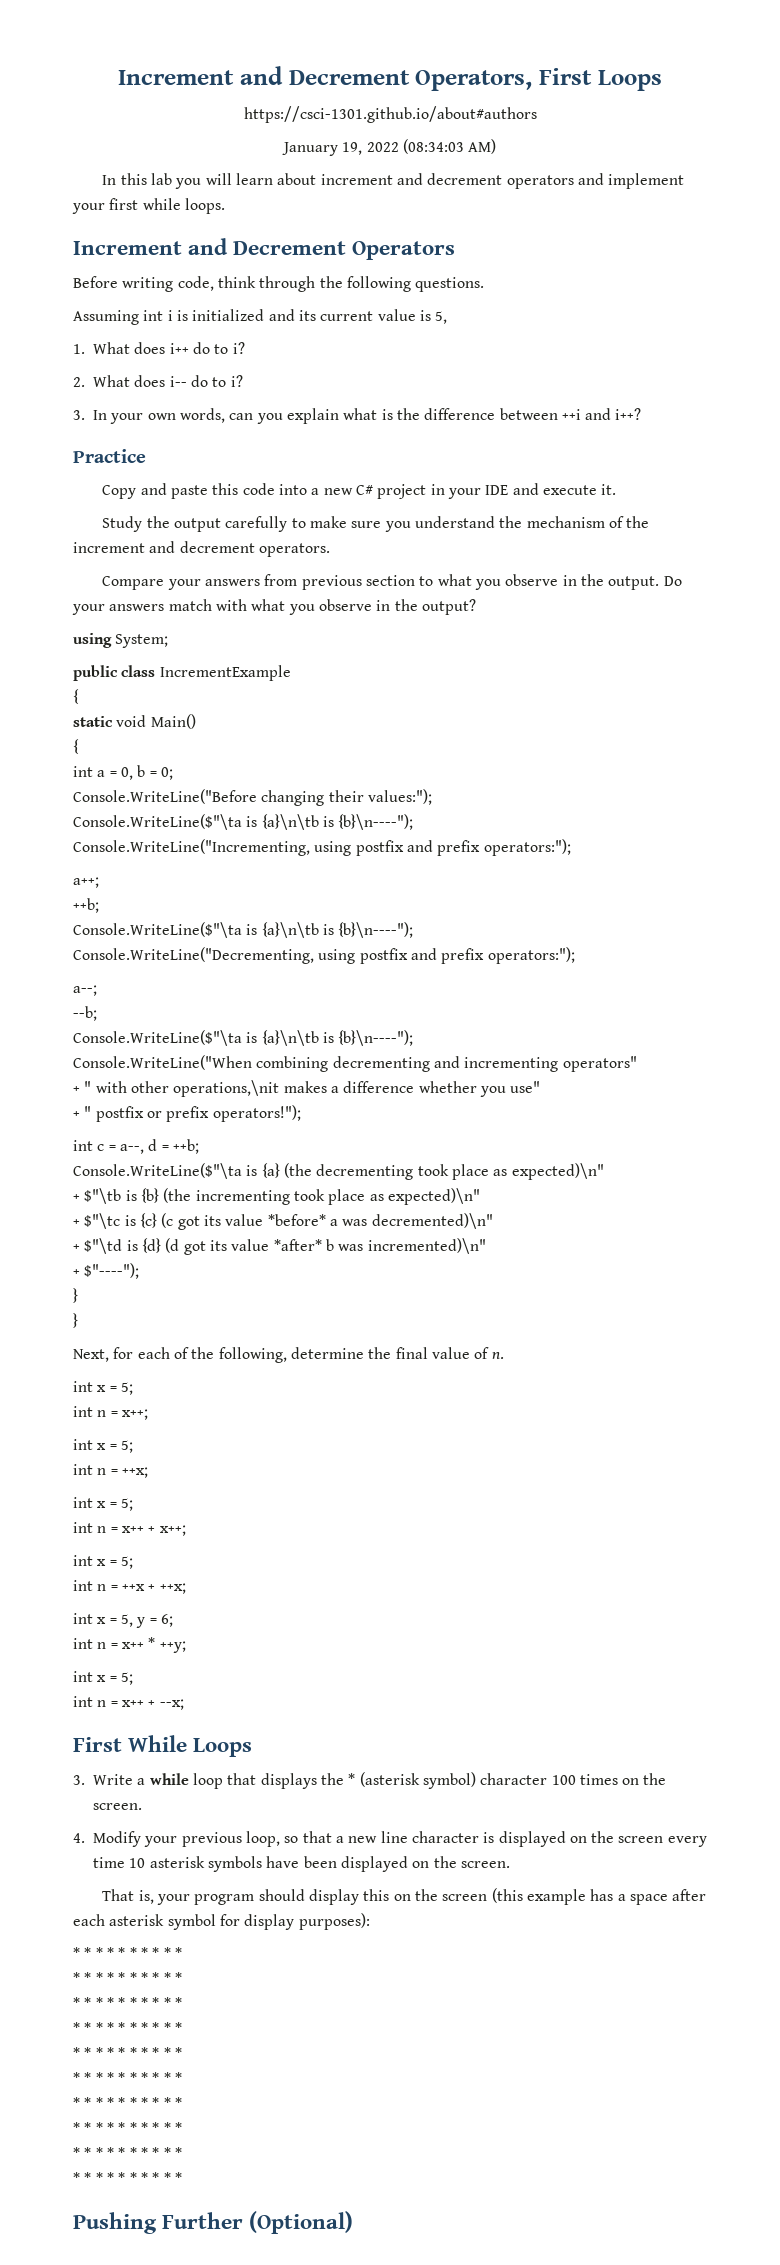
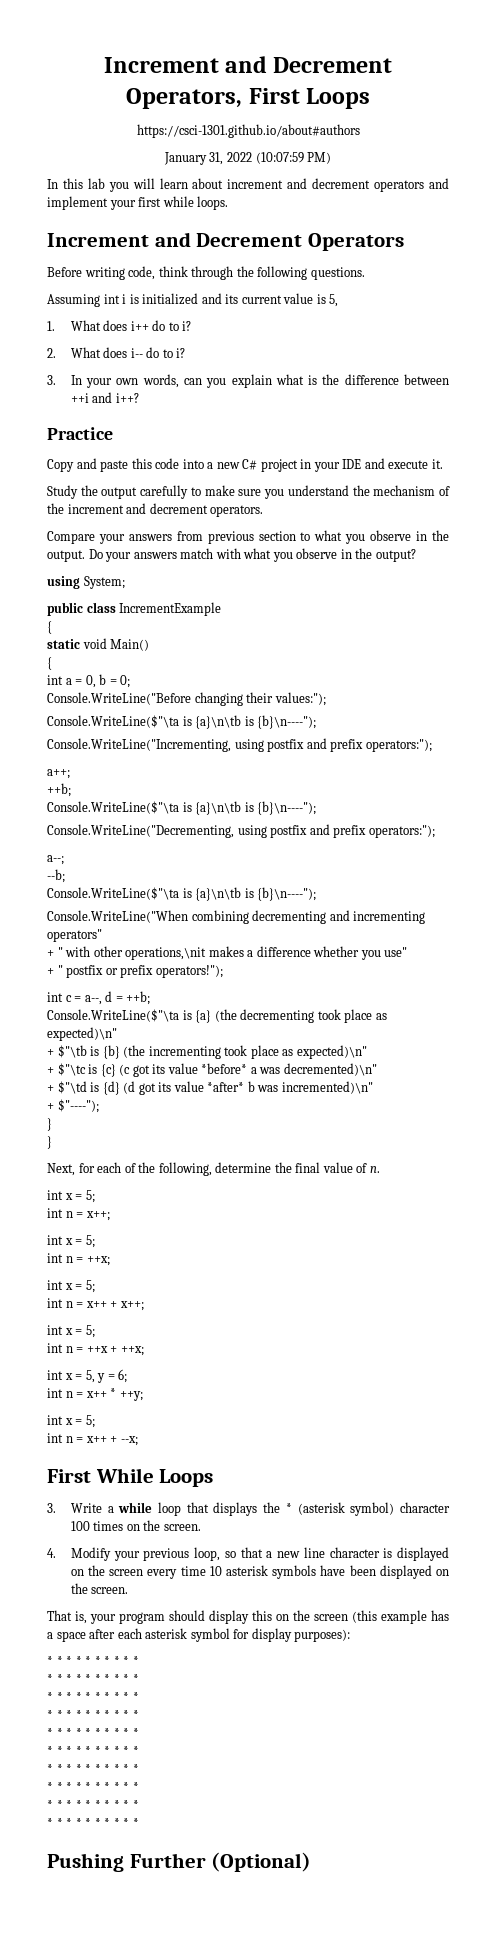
[342,139,497,155] 19, 2022 (08:34:03 AM) -> [209,152,332,165] 31, 2022 (10:07:59 PM)

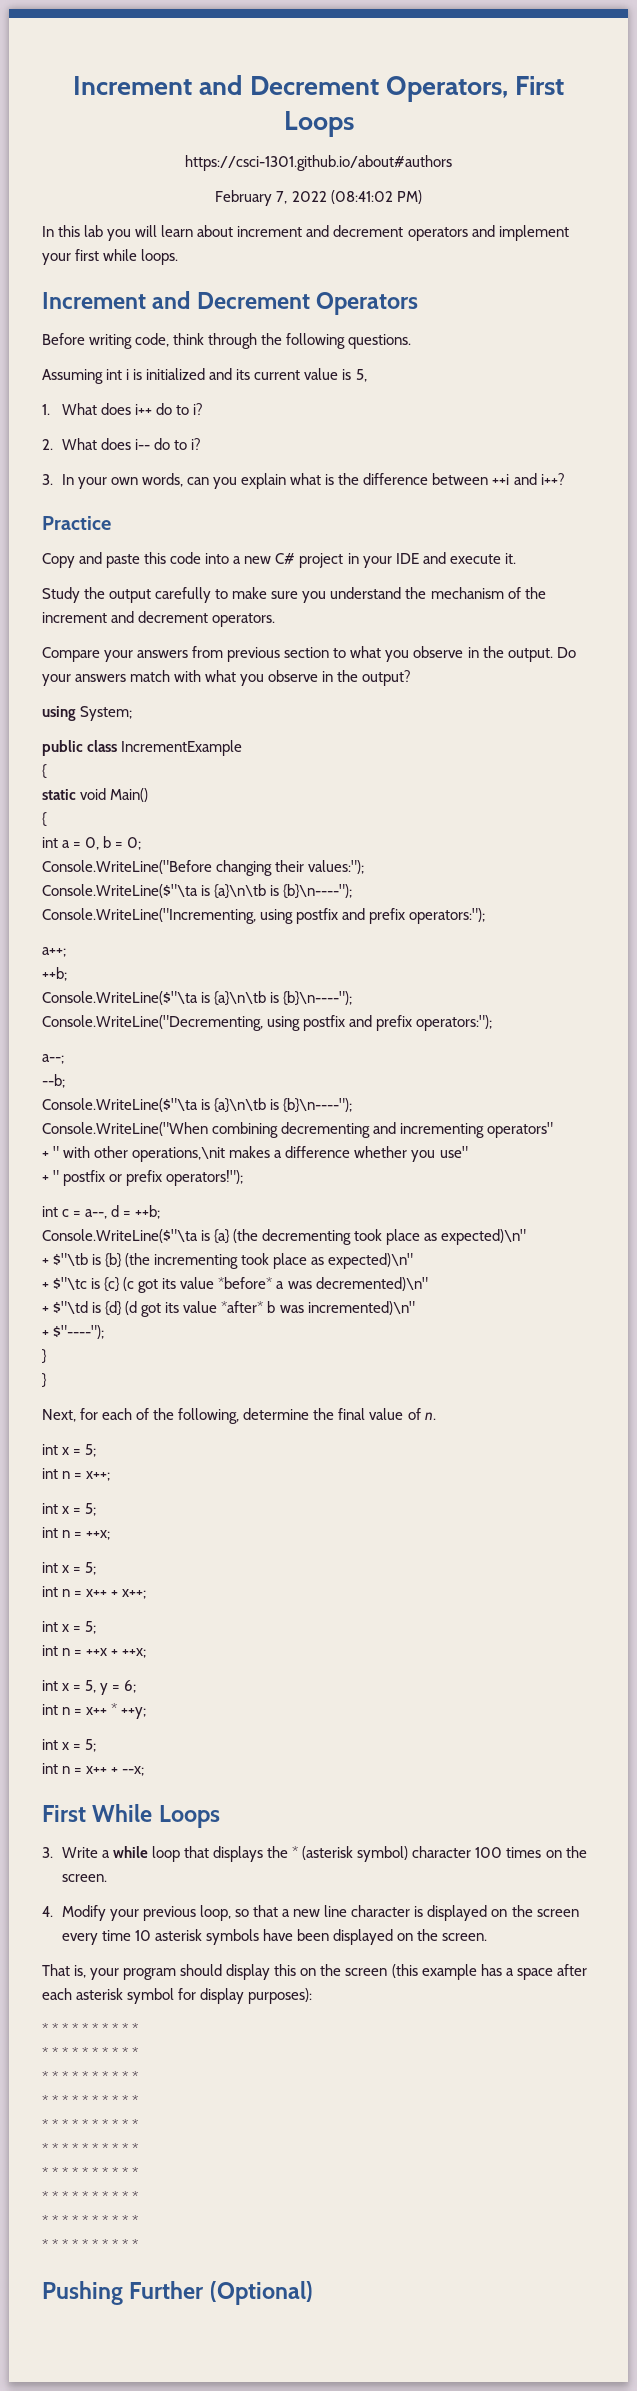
[163,152,304,165] January 31, 2022 (10:07:59 -> [215,190,393,206] February 7, 2022 (08:41:02

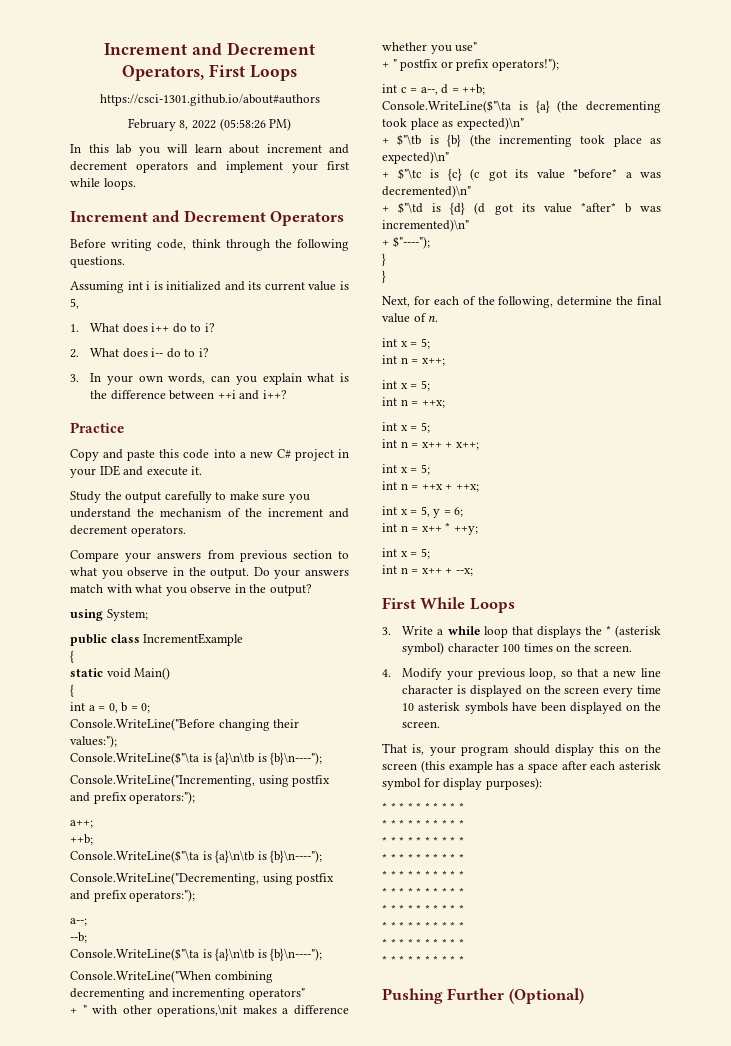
[276,190,393,204] 7, 2022 (08:41:02 -> [179,118,266,131] 8, 2022 (05:58:26

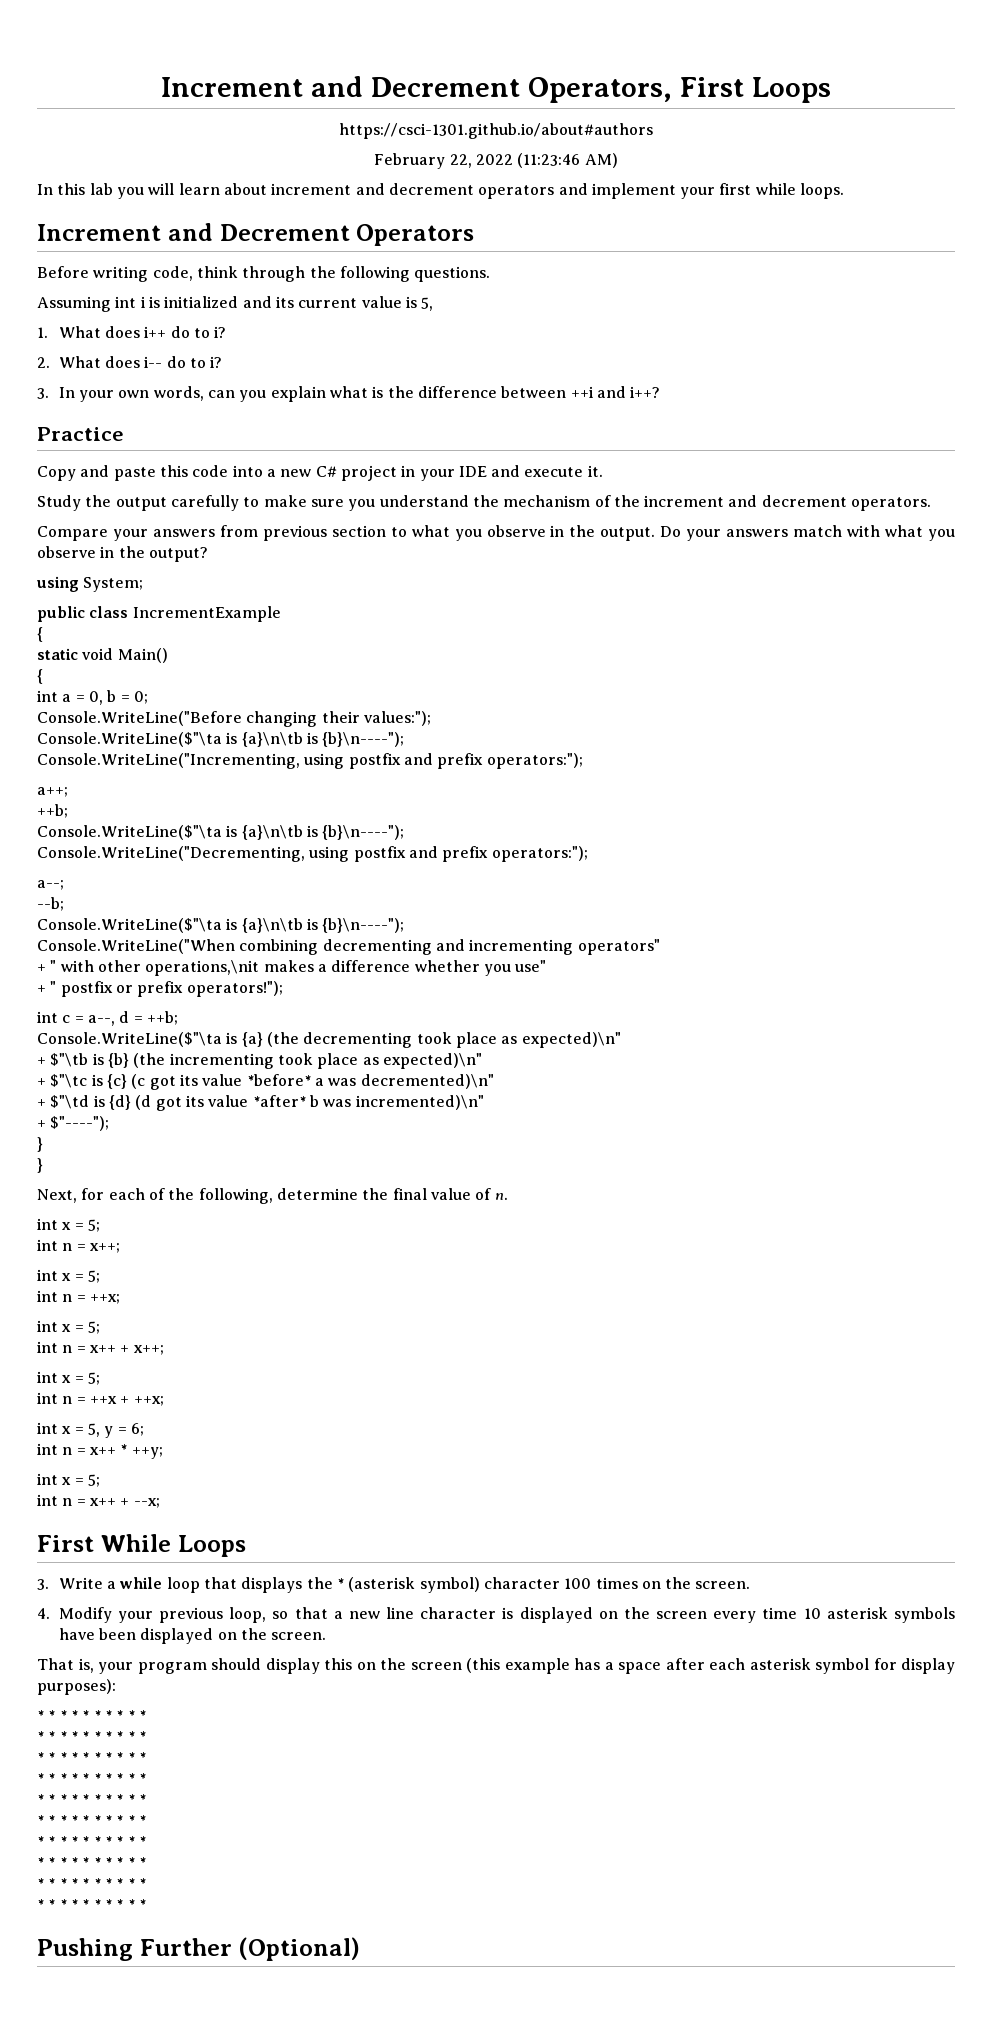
[179,118,292,131] 8, 2022 (05:58:26 PM) -> [449,153,618,168] 22, 2022 (11:23:46 AM)

